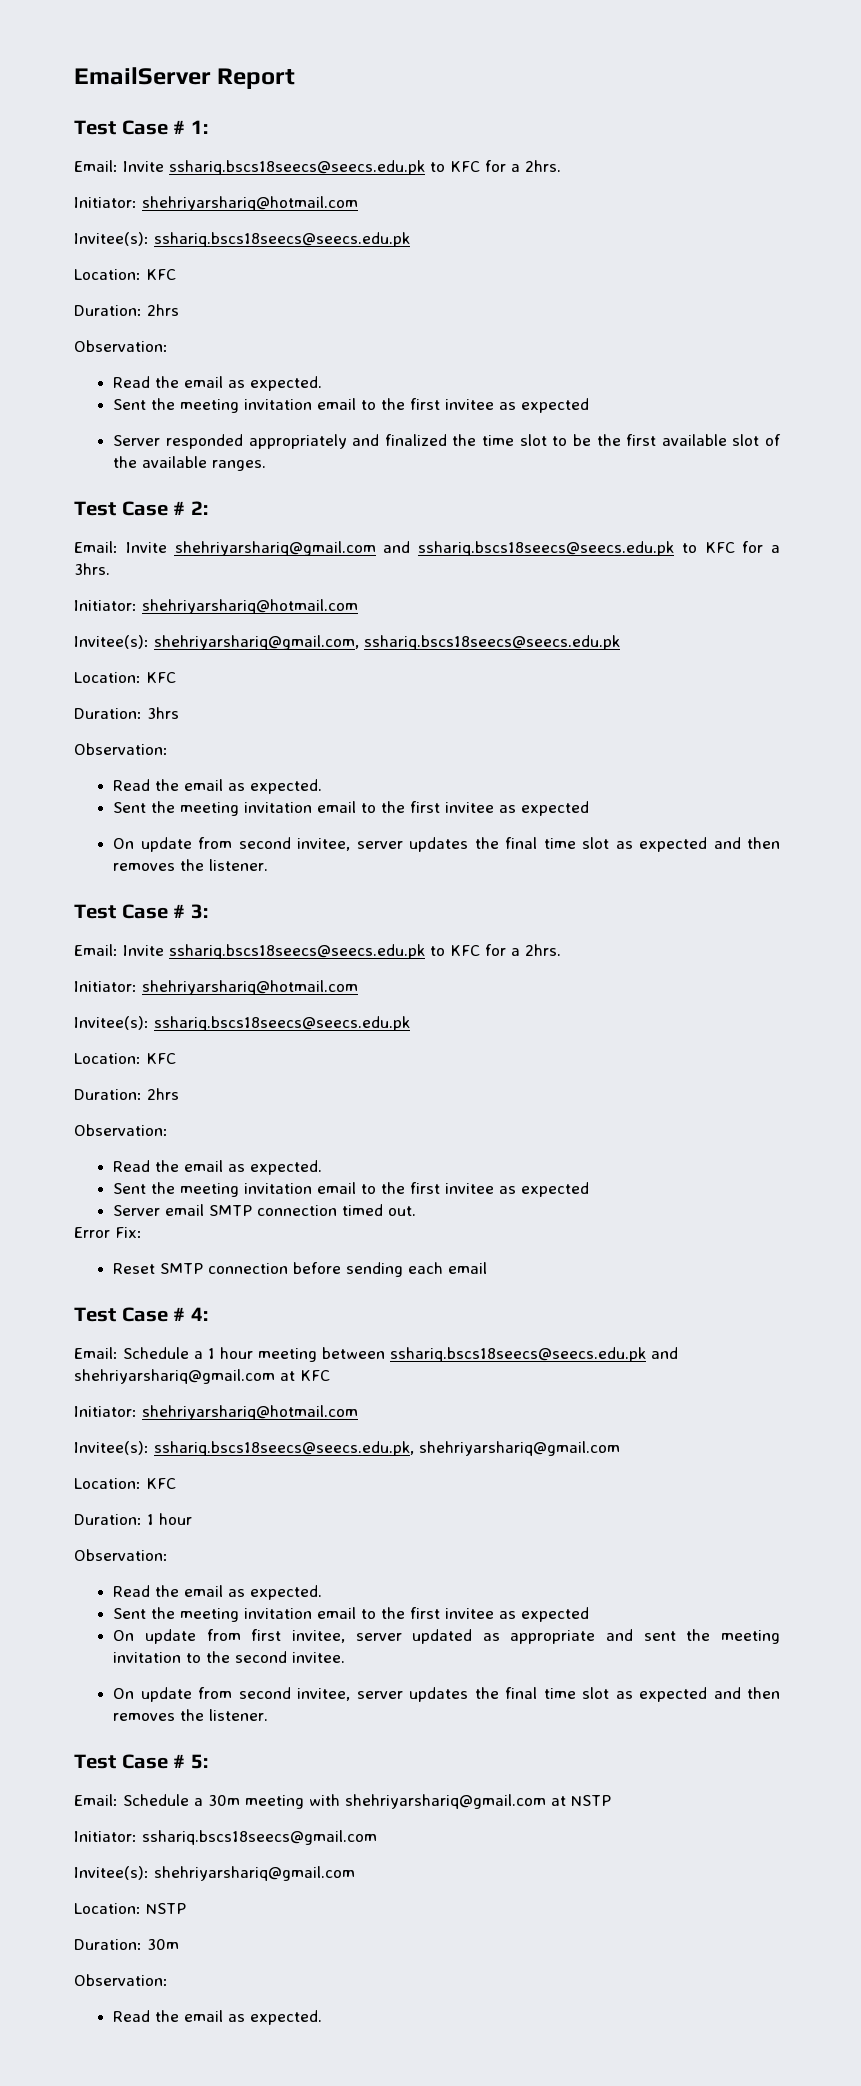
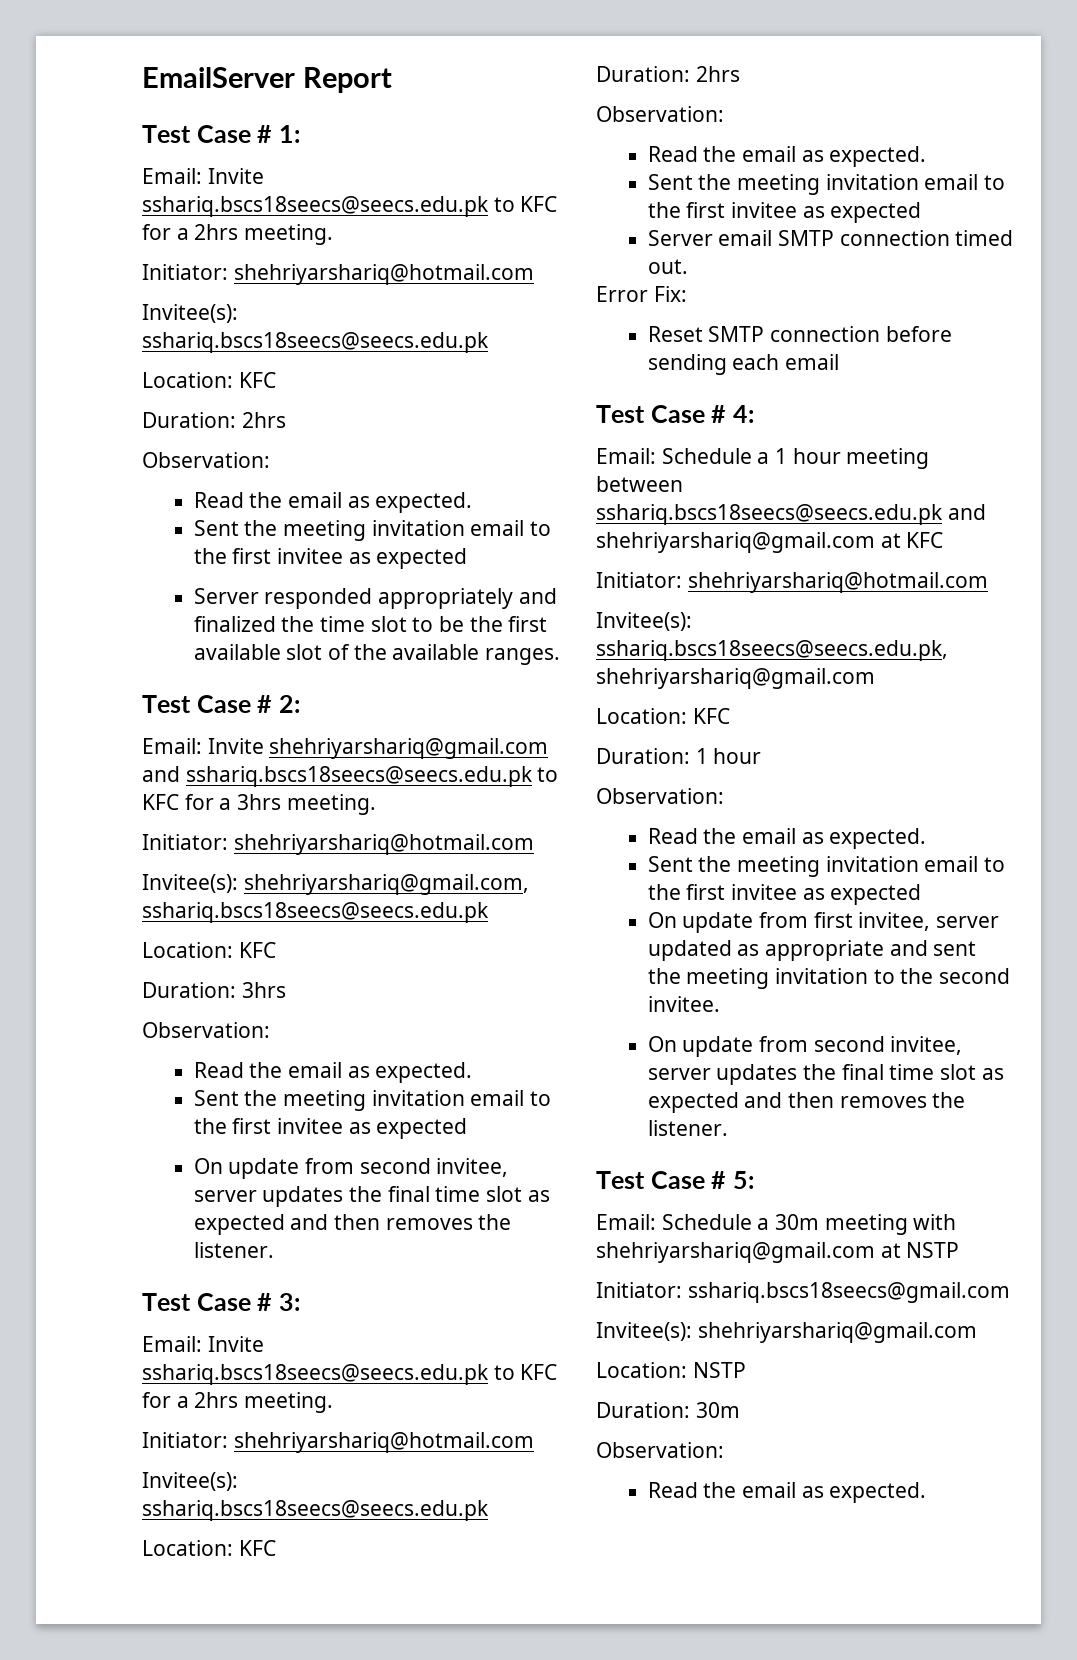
[525,160,561,172] 2hrs. -> [194,224,334,245] 2hrs meeting.
[74,563,110,575] 3hrs. -> [237,794,376,815] 3hrs meeting.
[525,944,561,956] 2hrs. -> [194,1392,334,1413] 2hrs meeting.

